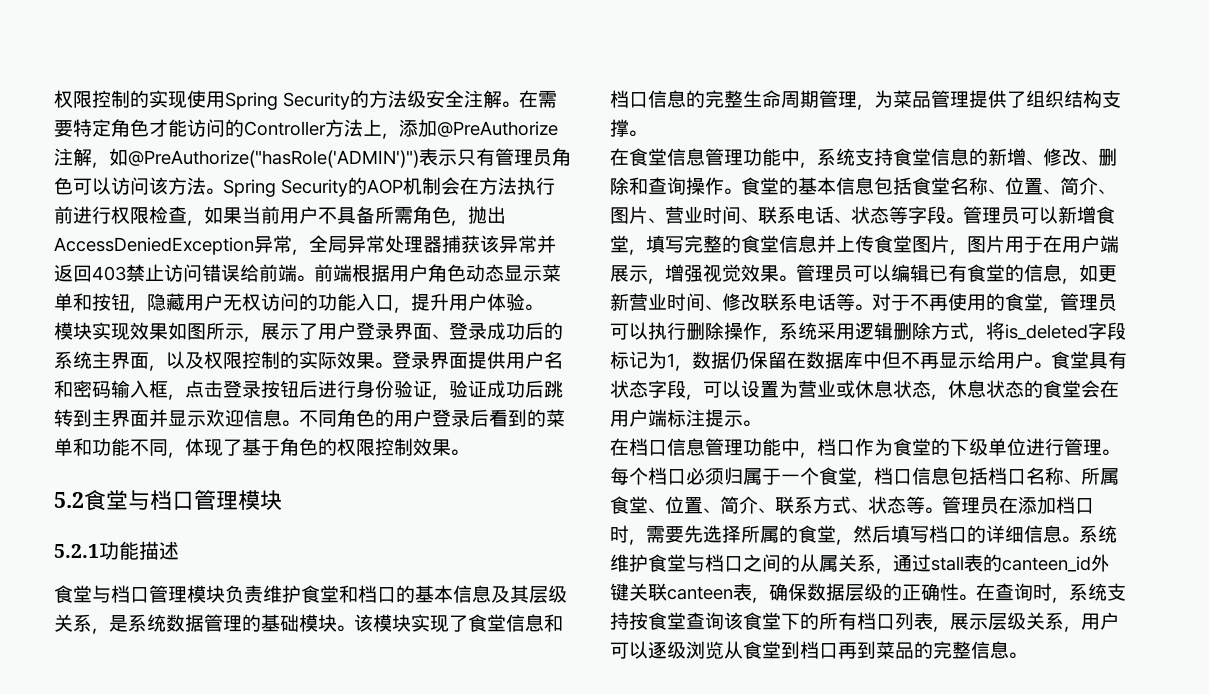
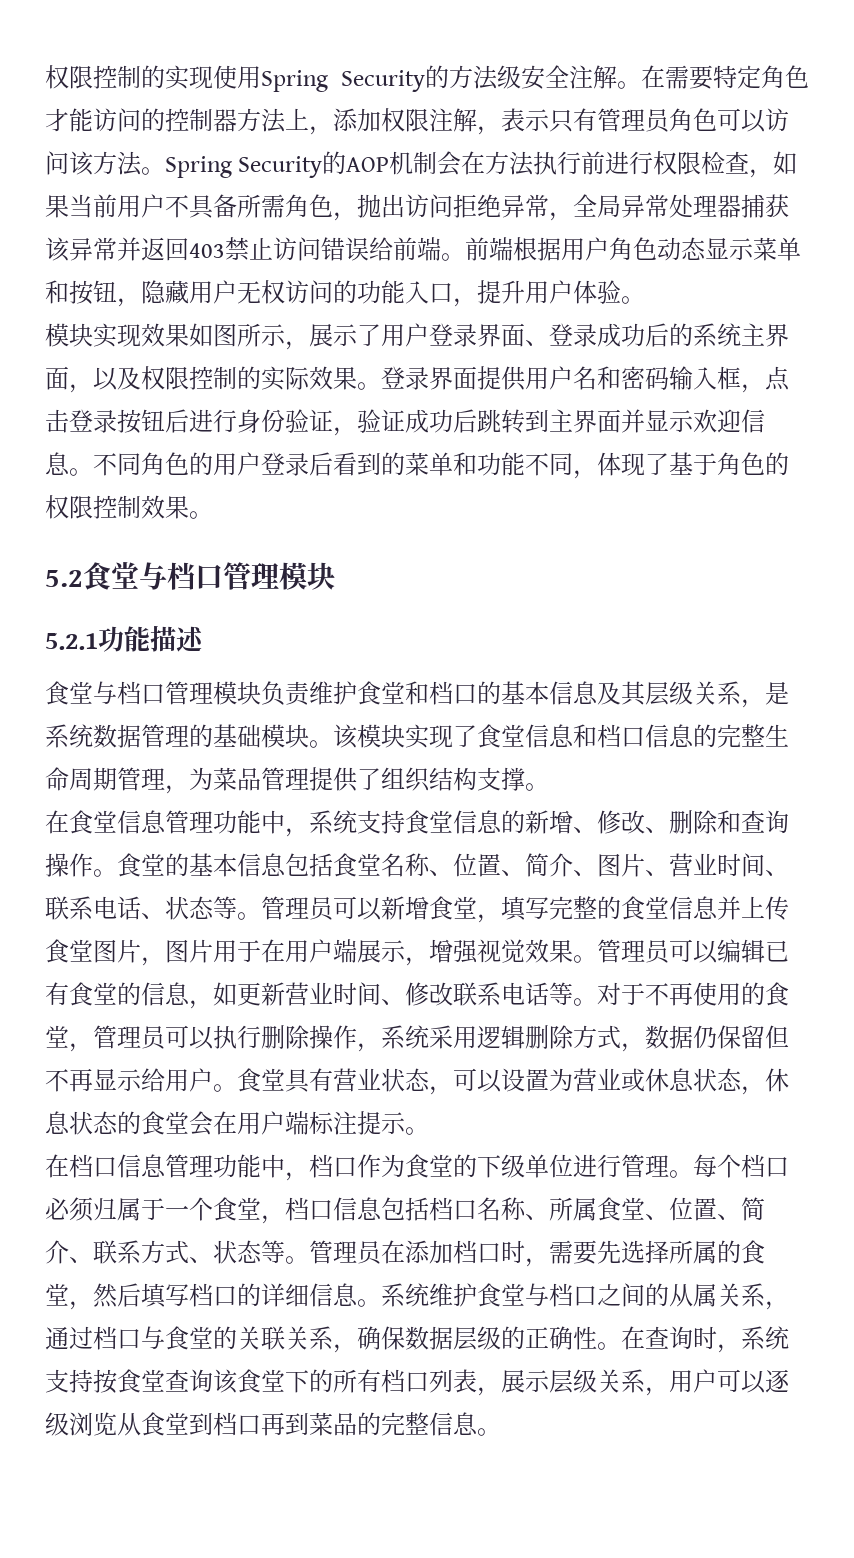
[244,121,326,136] Controller -> [165,108,237,132] 控制器
[437,121,558,137] [54,148,419,168] @PreAuthorize注解，如@PreAuthorize("hasRole('ADMIN')") -> [381,108,501,135] 权限注解，
[54,237,254,255] AccessDeniedException -> [405,194,501,218] 访问拒绝
[908,206,946,224] 字段 -> (237, 907) none
[986,322,1126,340] [610,351,882,371] 将is_deleted字段标记为1，数据仍保留在数据库中 -> [645,1025,765,1049] 数据仍保留
[610,380,686,398] 状态字段 -> [333,1068,430,1092] 营业状态
[931,554,1110,572] [610,583,752,601] stall表的canteen_id外键关联canteen表 -> [93,1326,333,1350] 档口与食堂的关联关系

